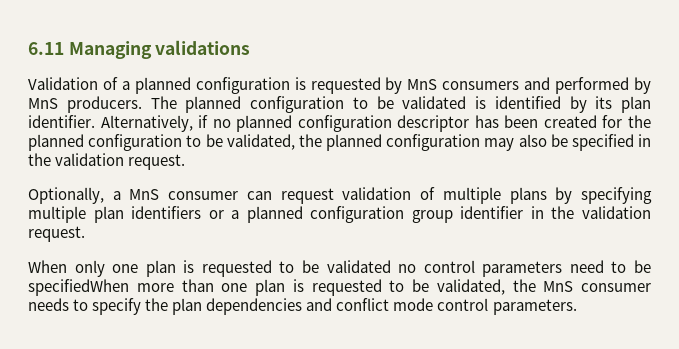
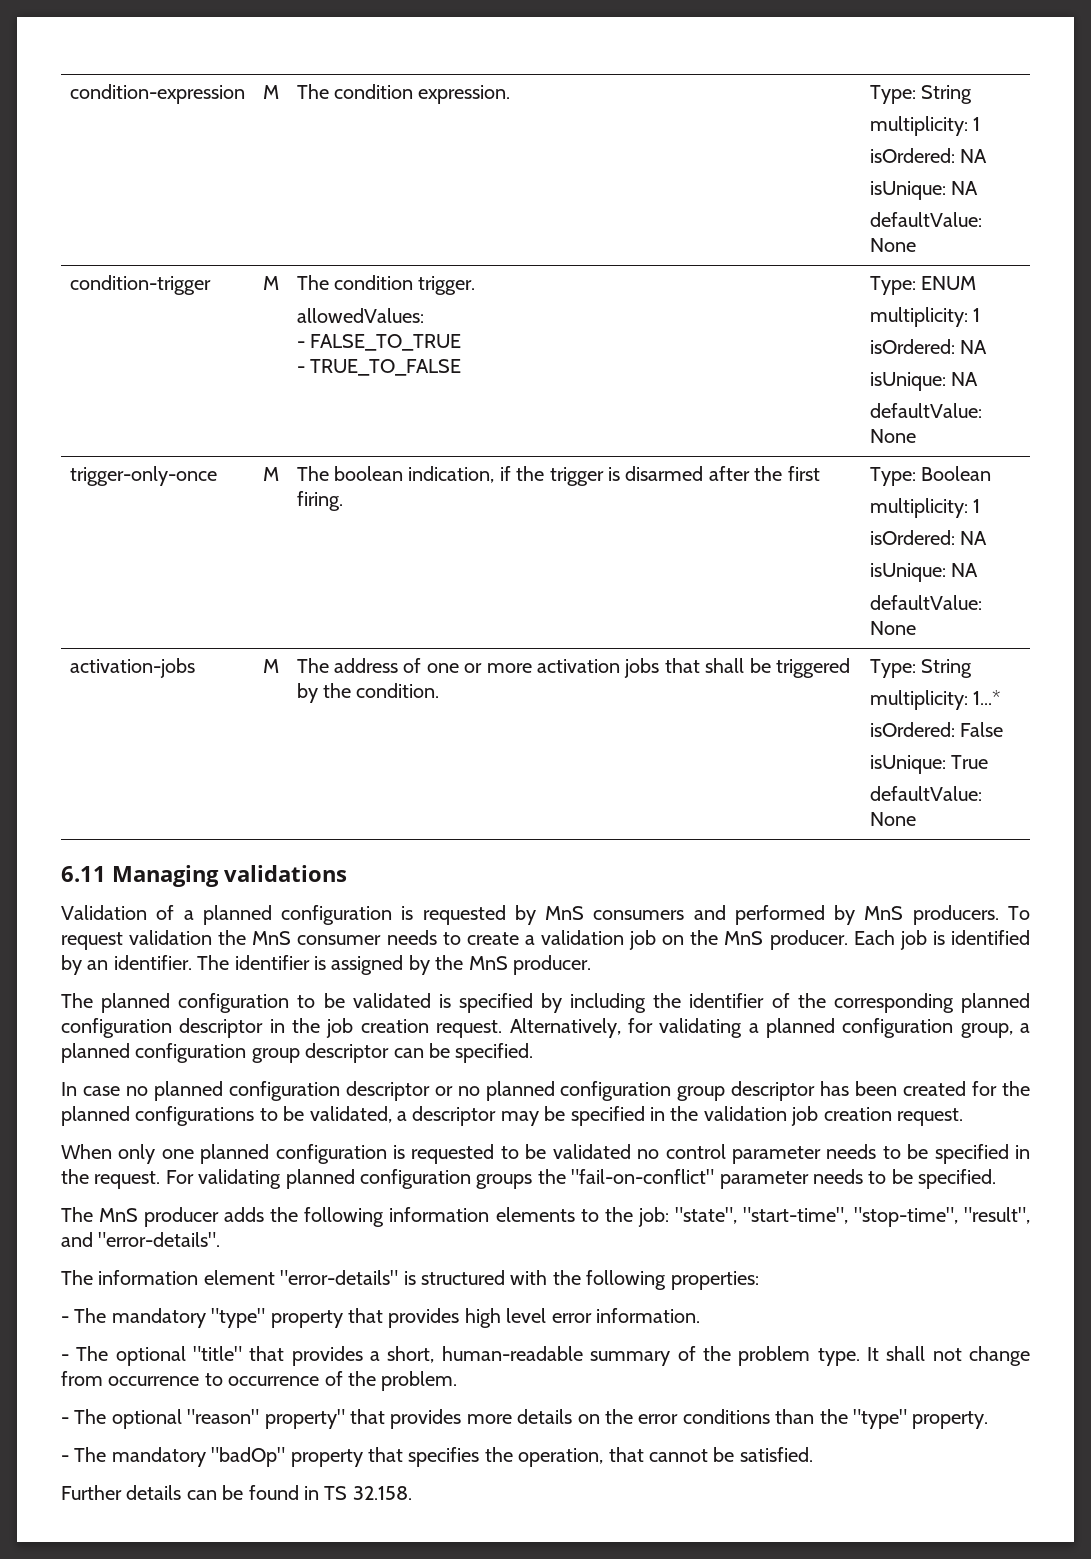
(28, 48) none -> [69,84,245,104] [262,85,279,99] [296,84,511,104] [869,85,973,104] [869,116,981,136] [869,148,988,163] [869,181,979,200] [869,212,982,227] [869,238,916,252] [69,275,211,295] [262,276,279,290] [296,275,476,295] [296,308,424,323] [296,334,462,351] [296,359,462,376] [869,276,977,295] [869,307,981,327] [869,339,988,354] [869,372,979,391] [869,403,982,418] [869,429,916,443] [69,466,217,486] [262,467,279,481] [296,466,820,486] [296,491,343,511] [869,466,992,486] [869,498,981,518] [869,530,988,545] [869,563,979,582] [869,595,982,610] [869,621,916,635] [69,658,195,678] [262,659,279,673] [296,658,851,678] [296,683,440,703] [869,659,973,678] [869,690,1002,710] [869,722,1004,737] [869,755,989,774] [869,786,982,801] [869,812,916,826] condition-expression | M | The condition expression. | Type: String // multiplicity: 1 // isOrdered: NA // isUnique: NA // defaultValue: None // condition-trigger | M | The condition trigger. // allowedValues: // - FALSE_TO_TRUE // - TRUE_TO_FALSE | Type: ENUM // multiplicity: 1 // isOrdered: NA // isUnique: NA // defaultValue: None // trigger-only-once | M | The boolean indication, if the trigger is disarmed after the first firing. | Type: Boolean // multiplicity: 1 // isOrdered: NA // isUnique: NA // defaultValue: None // activation-jobs | M | The address of one or more activation jobs that shall be triggered by the condition. | Type: String // multiplicity: 1...* // isOrdered: False // isUnique: True // defaultValue: None //
(142, 104) none -> [1008,906,1031,920] [61,930,1030,950] [61,955,591,975] To request validation the MnS consumer needs to create a validation job on the MnS producer. Each job is identified by an identifier. The identifier is assigned by the MnS producer. //
[494,96,651,113] [28,115,392,132] identified by its plan identifier. Alternatively, if no planned configuration -> [458,993,1030,1013] [61,1018,1030,1038] [61,1043,534,1063] [61,1081,726,1101] specified by including the identifier of the corresponding planned configuration descriptor in the job creation request. Alternatively, for validating a planned configuration group, a planned configuration group descriptor can be specified. // In case no planned configuration descriptor or no planned configuration group
[88,134,547,151] configuration to be validated, the planned configuration may also -> [135,1106,539,1126] configurations to be validated, a descriptor may
[128,154,186,170] [28,187,653,204] [28,206,651,223] request. // Optionally, a MnS consumer can request validation of multiple plans by specifying multiple plan identifiers or a planned configuration group identifier in the validation -> [791,1106,892,1126] job creation
[145,260,176,277] plan -> [200,1144,387,1164] planned configuration
[482,260,651,277] [28,279,651,296] [28,298,577,315] parameters need to be specifiedWhen more than one plan is requested to be validated, the MnS consumer needs to specify the plan dependencies and conflict mode control parameters. -> [731,1144,1030,1164] [61,1169,997,1189] [61,1207,1030,1227] [61,1232,221,1247] [61,1270,759,1290] [61,1308,700,1328] [61,1346,1031,1366] [61,1371,458,1391] [61,1409,989,1429] [61,1447,813,1467] [61,1485,412,1500] parameter needs to be specified in the request. For validating planned configuration groups the "fail-on-conflict" parameter needs to be specified. // The MnS producer adds the following information elements to the job: "state", "start-time", "stop-time", "result", and "error-details". // The information element "error-details" is structured with the following properties: // - The mandatory "type" property that provides high level error information. // - The optional "title" that provides a short, human-readable summary of the problem type. It shall not change from occurrence to occurrence of the problem. // - The optional "reason" property" that provides more details on the error conditions than the "type" property. // - The mandatory "badOp" property that specifies the operation, that cannot be satisfied. // Further details can be found in TS 32.158.

